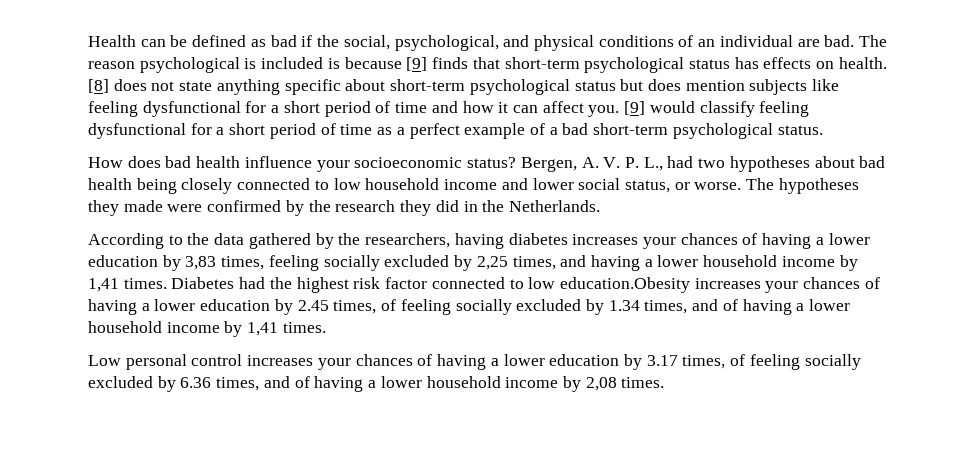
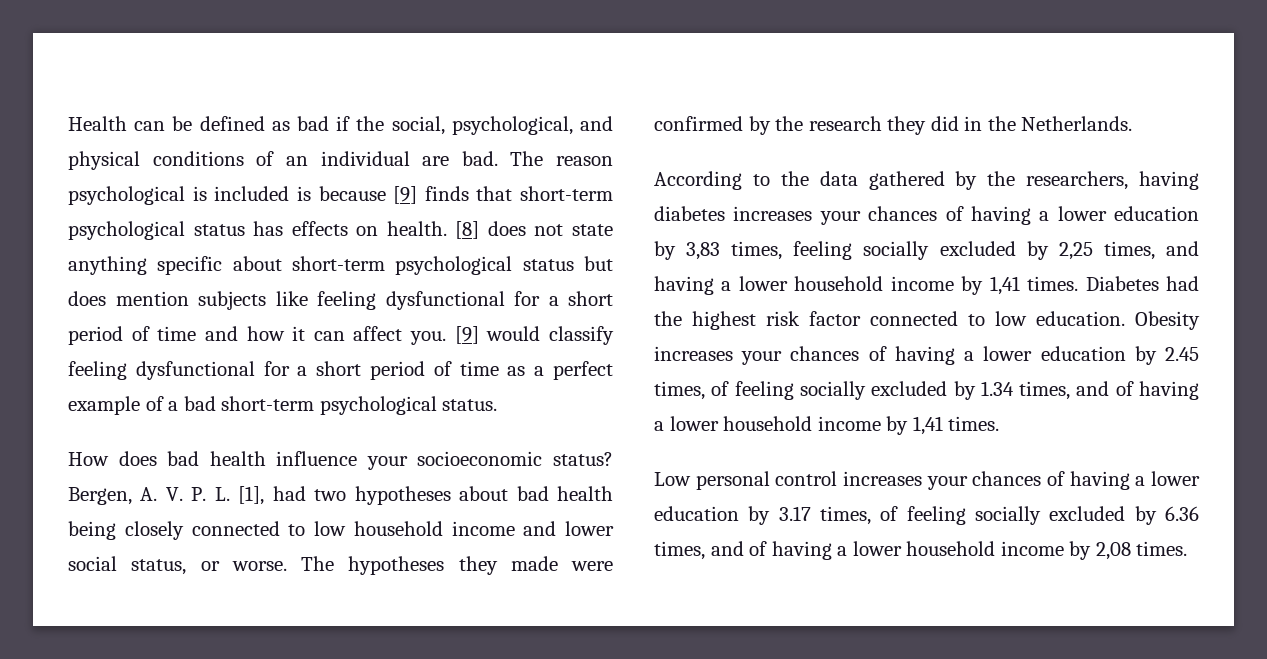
[643,157,663,171] L., -> [214,486,265,505] L. [1],
[559,277,690,293] education.Obesity -> [1036,311,1200,330] education. Obesity

